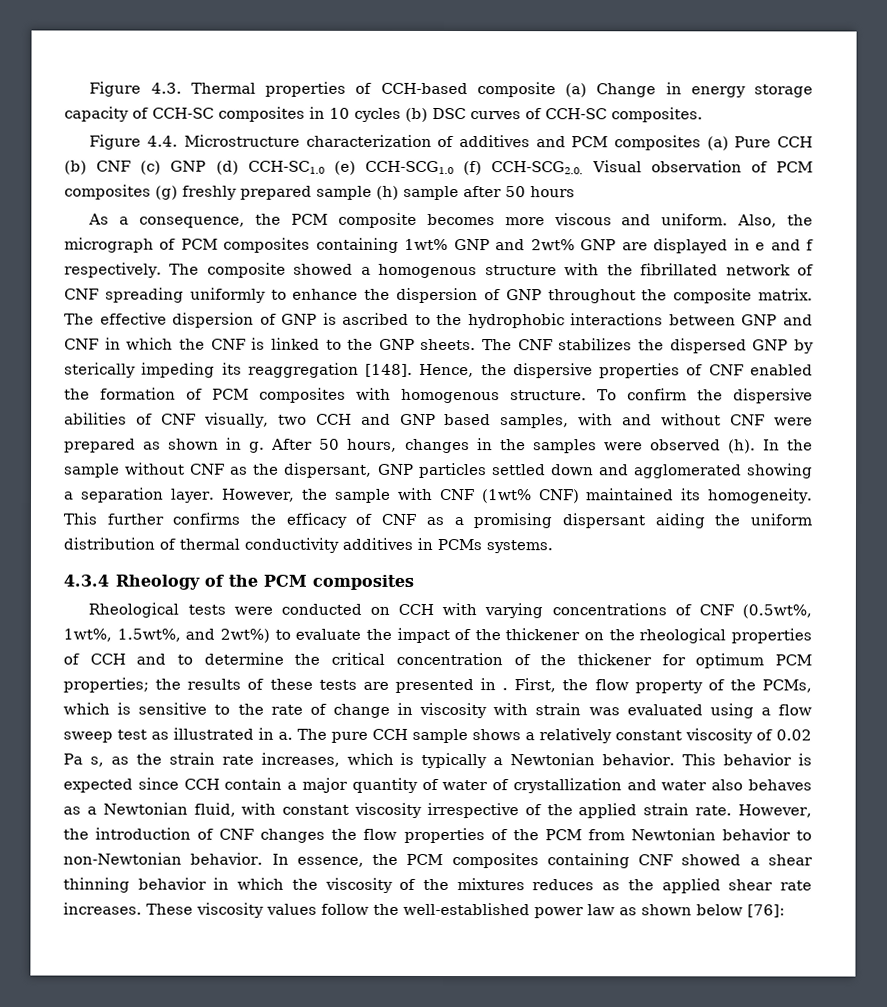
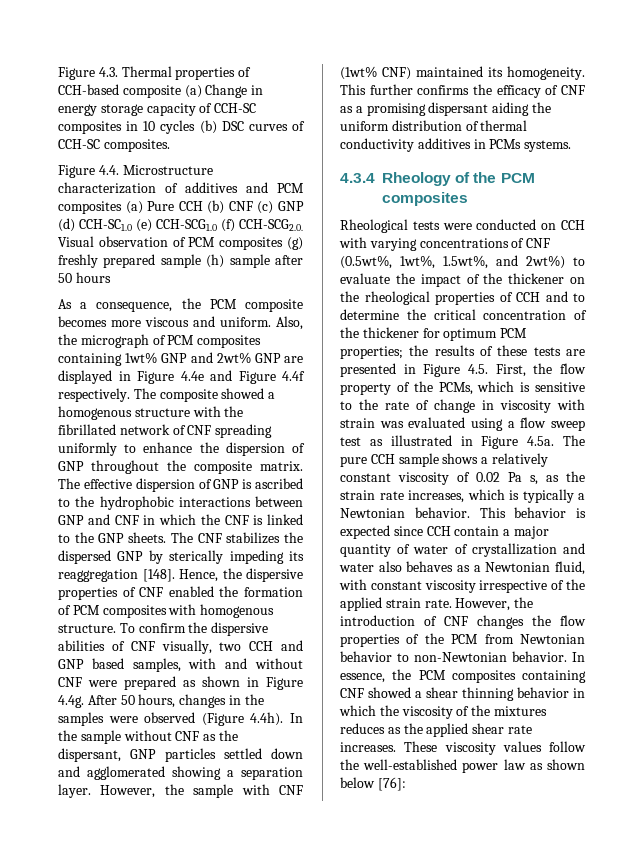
[755,239,815,251] e and f -> [137,370,305,384] Figure 4.4e and Figure 4.4f
[249,441,266,453] g. -> [266,677,303,690] [58,695,84,708] Figure 4.4g.
[727,439,756,454] (h). -> [201,712,284,726] (Figure 4.4h).
[502,688,509,691] . -> [423,364,488,377] Figure 4.5.
[278,731,293,740] a. -> [481,436,555,449] Figure 4.5a.

